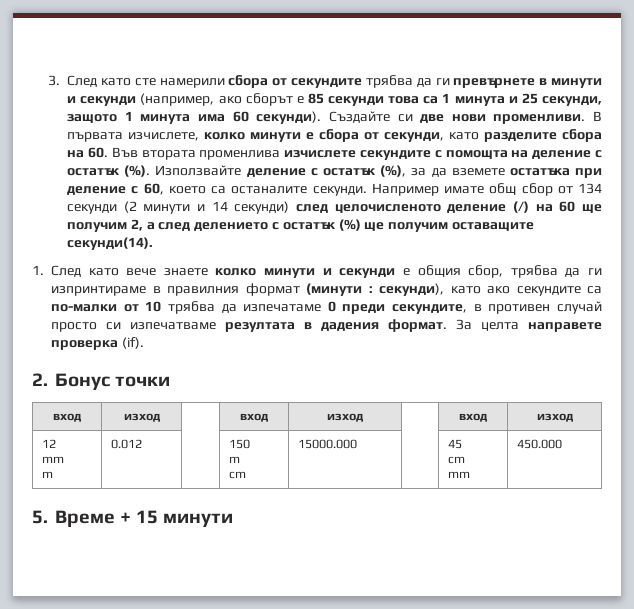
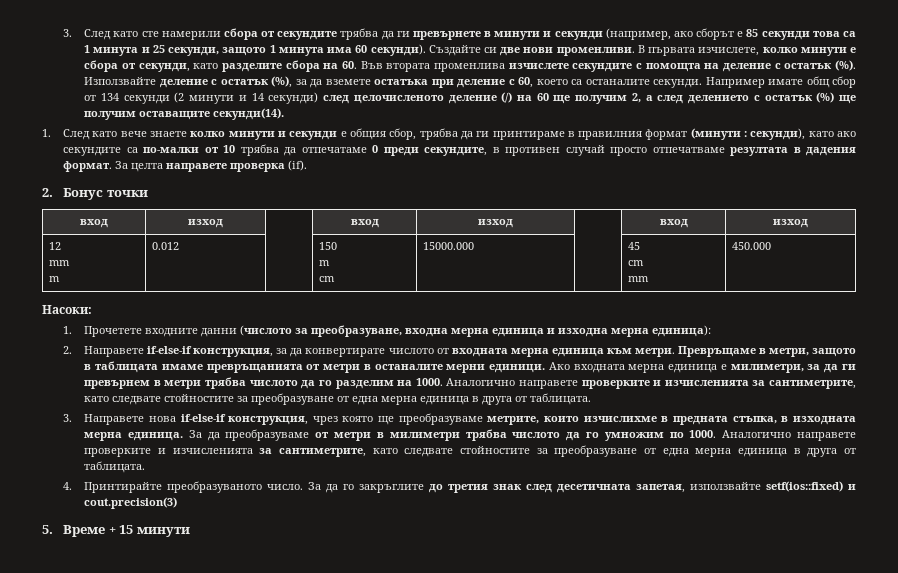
[51,286,146,296] изпринтираме -> [492,131,565,140] принтираме
[243,304,322,312] изпечатаме -> [301,147,367,153] отпечатаме
[106,322,216,330] си изпечатваме -> [652,147,725,153] отпечатваме
(562, 444) none -> [42,305,92,314] [63,325,712,337] [63,346,857,357] [84,361,856,373] [84,377,857,389] [84,393,592,405] [63,413,856,425] [84,429,857,441] [84,445,857,457] [84,461,146,473] [63,481,857,493] [84,497,178,509] // Насоки: // 1. Прочетете входните данни (числото за преобразуване, входна мерна единица и изходна мерна единица): // 2. Направете if-else-if конструкция, за да конвертирате числото от входната мерна единица към метри. Превръщаме в метри, защото в таблицата имаме превръщанията от метри в останалите мерни единици. Ако входната мерна единица е милиметри, за да ги превърнем в метри трябва числото да го разделим на 1000. Аналогично направете проверките и изчисленията за сантиметрите, като следвате стойностите за преобразуване от една мерна единица в друга от таблицата. // 3. Направете нова if-else-if конструкция, чрез която ще преобразуваме метрите, които изчислихме в предната стъпка, в изходната мерна единица. За да преобразуваме от метри в милиметри трябва числото да го умножим по 1000. Аналогично направете проверките и изчисленията за сантиметрите, като следвате стойностите за преобразуване от една мерна единица в друга от таблицата. // 4. Принтирайте преобразуваното число. За да го закръглите до третия знак след десетичната запетая, използвайте setf(ios::fixed) и cout.precision(3)

